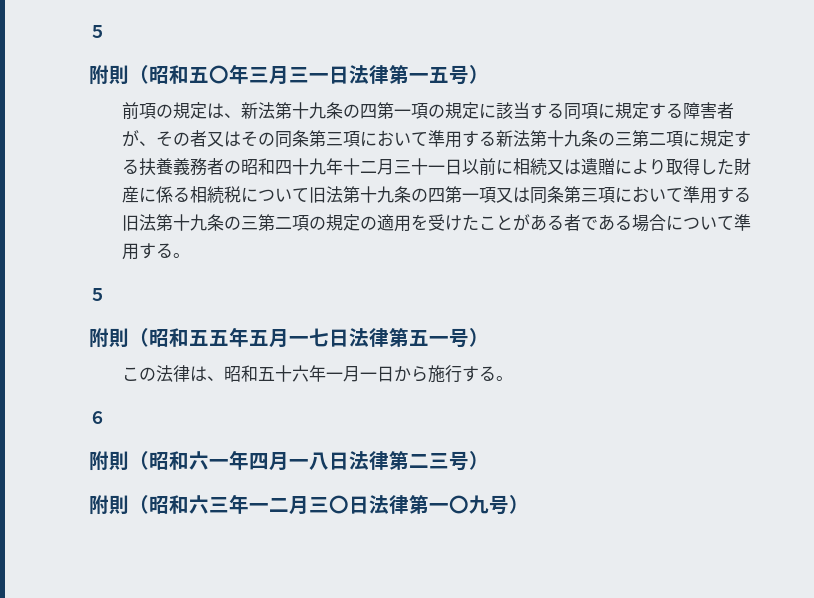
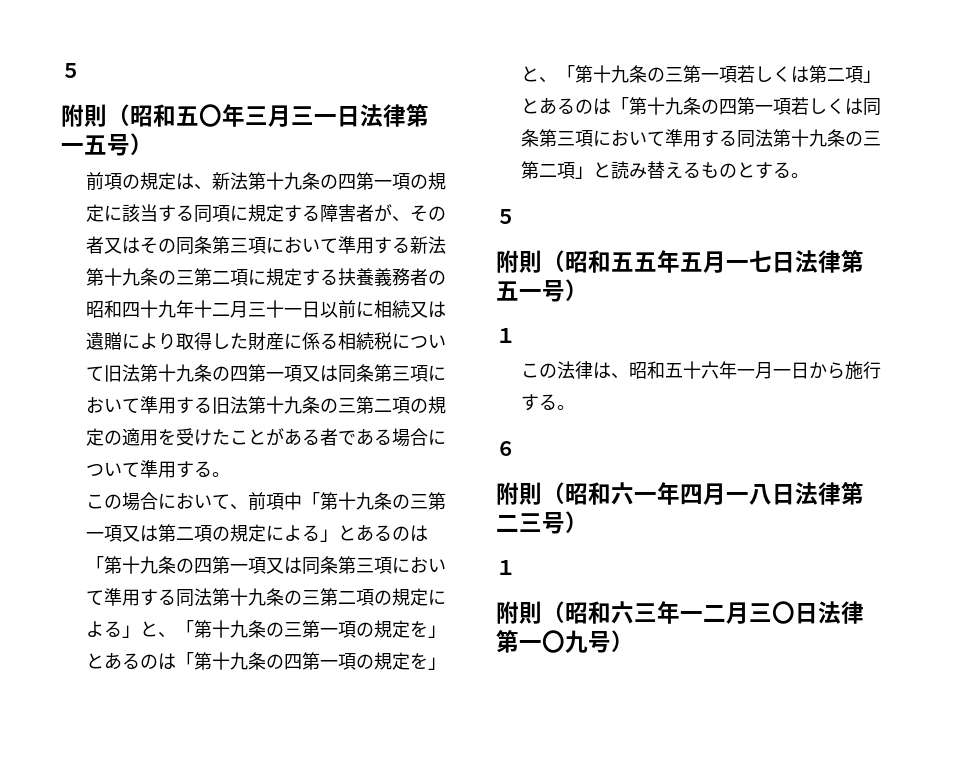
(191, 255) none -> [85,492,446,511] [85,524,428,542] [85,556,446,575] [85,588,446,607] [85,620,446,638] [85,652,446,670] [520,65,881,83] [520,97,881,116] [520,129,881,148] [520,161,809,179] // この場合において、前項中「第十九条の三第一項又は第二項の規定による」とあるのは「第十九条の四第一項又は同条第三項において準用する同法第十九条の三第二項の規定による」と、「第十九条の三第一項の規定を」とあるのは「第十九条の四第一項の規定を」と、「第十九条の三第一項若しくは第二項」とあるのは「第十九条の四第一項若しくは同条第三項において準用する同法第十九条の三第二項」と読み替えるものとする。
(489, 337) none -> [496,328,516,343] // １
(489, 460) none -> [496,560,516,575] // １

